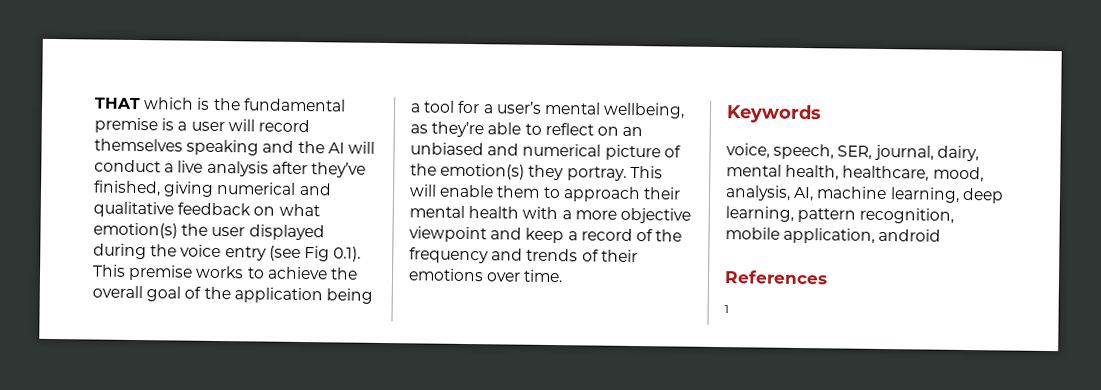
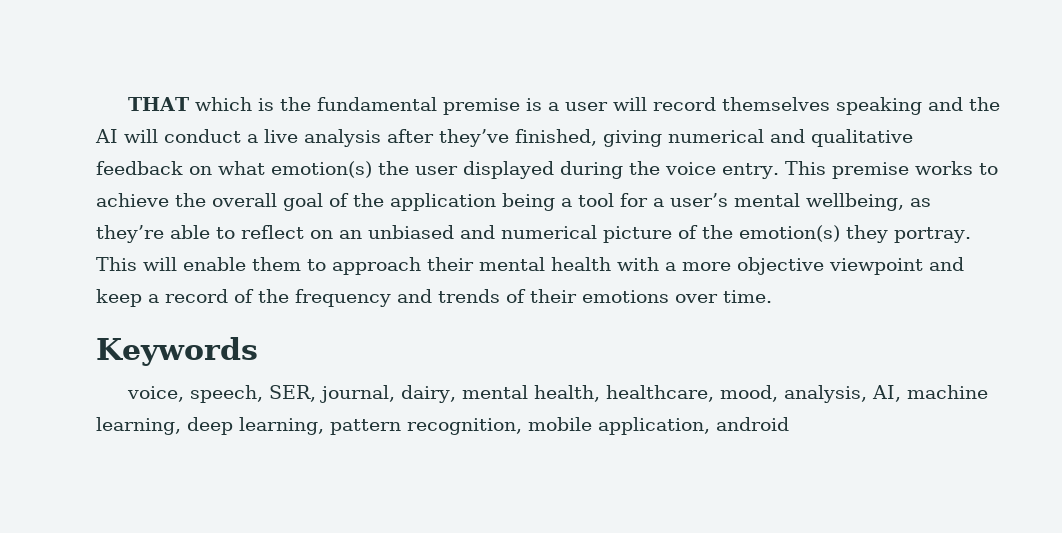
[224,245,362,262] entry (see Fig 0.1). -> [722,163,779,179] entry.
[724,270,828,285] [724,305,729,314] // References // 1 -> (789, 424) none

